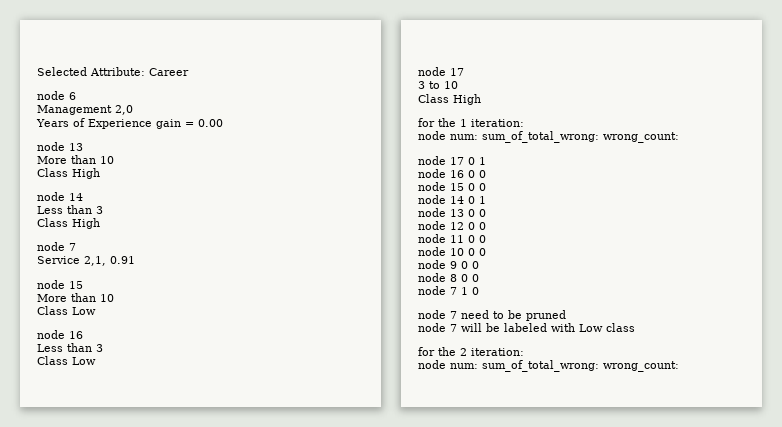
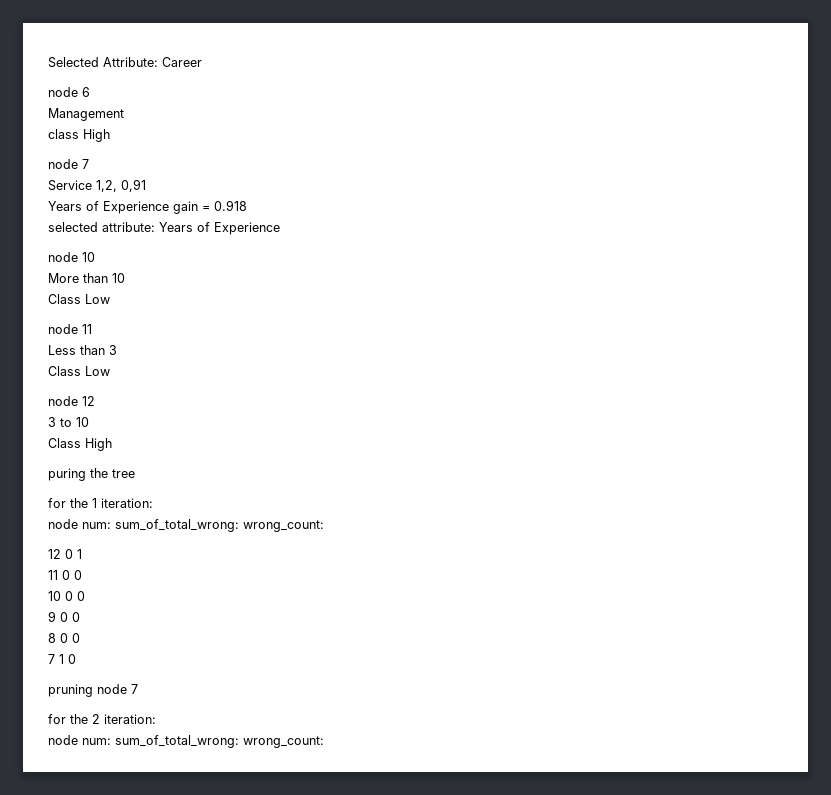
[115,105,133,115] 2,0 -> [48,129,110,142] [48,159,89,169] [48,179,146,192] // class High // node 7 // Service 1,2, 0,91
[198,119,223,127] [37,142,83,151] [37,155,114,164] [37,168,100,179] [37,192,83,201] [37,205,103,214] [37,218,100,229] [37,242,76,251] [37,256,135,266] [37,280,83,289] 0.00 // node 13 // More than 10 // Class High // node 14 // Less than 3 // Class High // node 7 // Service 2,1, 0.91 // node 15 -> [214,200,247,211] [48,222,280,235] [48,252,95,262] 0.918 // selected attribute: Years of Experience // node 10
[69,331,83,339] 16 -> [82,324,92,334] 11
[450,68,464,76] 17 -> [82,396,95,406] 12
(481, 99) none -> [48,468,135,481] // puring the tree
[418,156,486,165] [418,169,486,178] [418,182,486,191] [418,195,486,204] [418,208,486,217] [418,221,486,230] [418,234,446,243] node 17 0 1 // node 16 0 0 // node 15 0 0 // node 14 0 1 // node 13 0 0 // node 12 0 0 // node -> [48,549,82,559] 12 0 1 //
[418,247,446,256] node -> (82, 575) none
[418,260,446,269] node -> (85, 596) none
[418,273,446,282] node -> (80, 617) none
[418,286,446,295] node -> (80, 638) none
[418,310,566,321] [418,323,635,332] node 7 need to be pruned // node 7 will be labeled with Low class -> [48,684,138,697] pruning node 7

